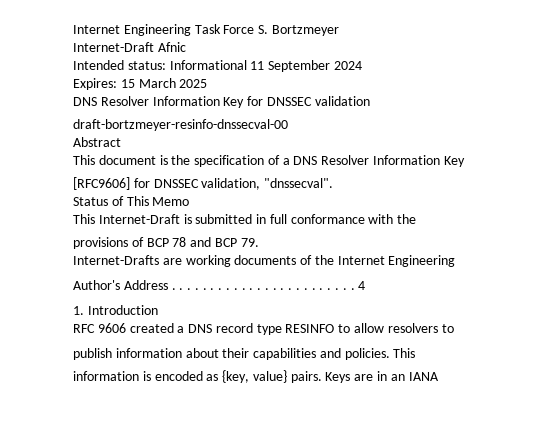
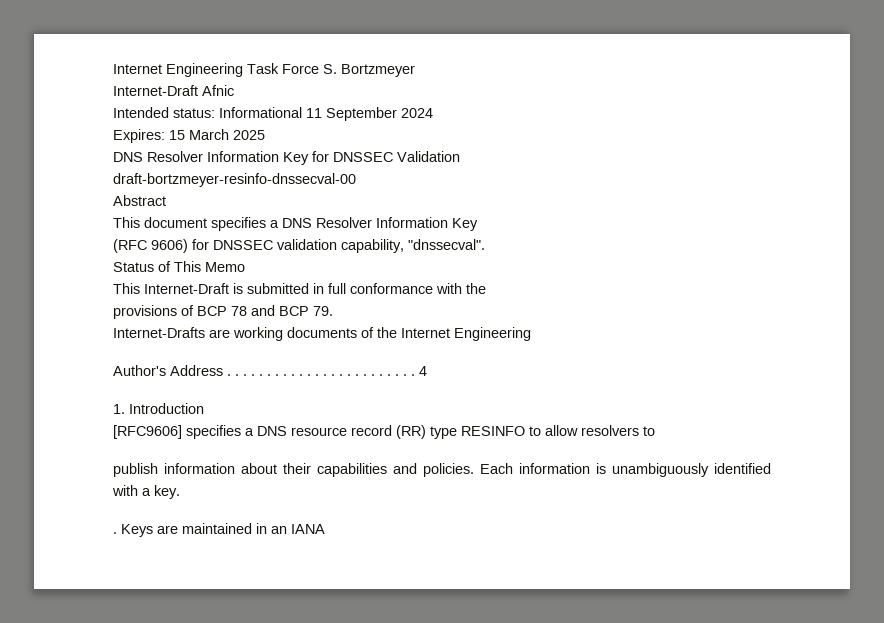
[314,96,370,106] validation -> [397,151,460,162] Validation
[159,155,280,167] is the specification of -> [211,217,266,231] specifies
[73,177,261,190] [RFC9606] for DNSSEC validation, -> [113,239,404,253] (RFC 9606) for DNSSEC validation capability,
[73,323,253,333] RFC 9606 created a DNS record -> [113,425,426,439] [RFC9606] specifies a DNS resource record (RR)
[393,348,416,358] This // -> [480,463,513,474] Each
[154,370,322,383] encoded as {key, value} pairs. -> [612,463,771,477] [112,485,180,499] [113,532,117,534] unambiguously identified with a key. // .
(374, 377) none -> [182,523,252,534] maintained

